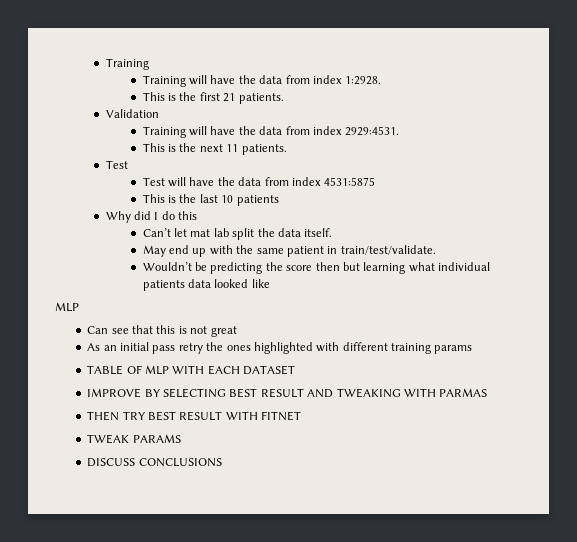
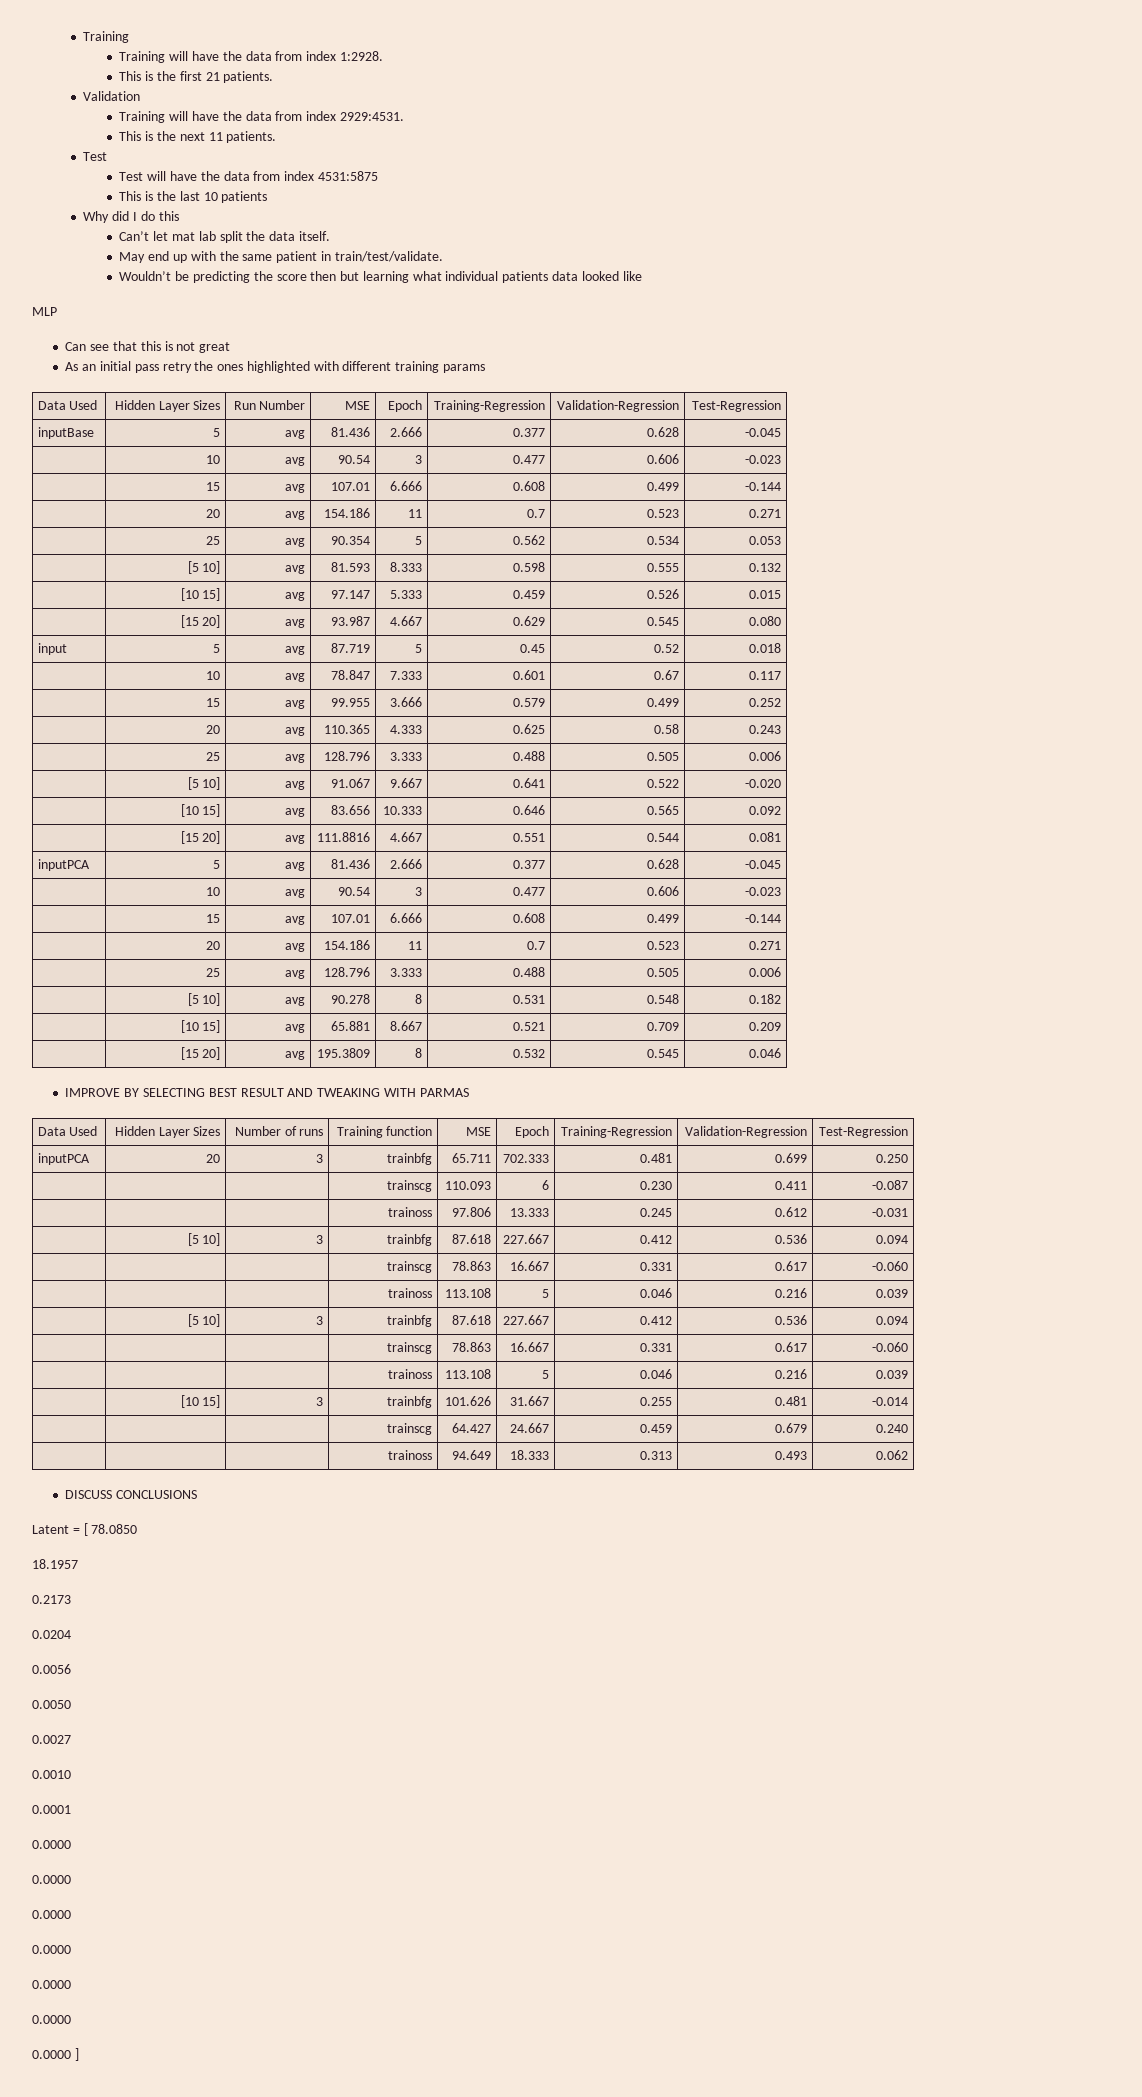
[87,365,296,375] // TABLE OF MLP WITH EACH DATASET -> [37,400,98,410] [114,400,221,412] [233,400,306,410] [345,401,371,410] [388,400,423,412] [434,400,546,412] [557,400,680,412] [692,400,782,412] [37,427,94,439] [213,428,221,437] [285,430,306,439] [331,427,371,437] [390,427,423,437] [513,428,546,437] [647,427,680,437] [745,428,782,437] [206,455,221,464] [285,457,306,466] [338,455,371,464] [415,455,423,464] [513,455,546,464] [647,454,680,464] [745,455,782,464] [206,482,221,491] [285,484,306,493] [331,482,371,491] [390,481,423,491] [513,481,546,491] [647,482,680,491] [745,482,782,491] [206,509,221,518] [285,511,306,520] [324,508,371,518] [408,509,423,518] [527,509,546,518] [647,509,680,518] [749,509,782,518] [206,536,221,545] [285,538,306,547] [331,536,371,545] [415,536,423,545] [513,535,546,545] [647,536,680,545] [749,536,782,545] [187,561,221,574] [285,565,306,574] [331,562,371,572] [390,562,423,572] [513,562,546,572] [647,563,680,572] [749,563,782,572] [180,588,221,601] [285,592,306,601] [331,590,371,599] [390,590,423,599] [513,590,546,599] [647,589,680,599] [749,590,782,599] [180,615,221,628] [285,619,306,628] [331,616,371,626] [390,616,423,626] [513,616,546,626] [647,617,680,626] [749,616,782,626] [37,643,67,655] [213,644,221,653] [285,646,306,655] [331,643,371,653] [415,644,423,653] [520,644,546,653] [654,644,680,653] [749,643,782,653] [206,671,221,680] [285,673,306,682] [331,670,371,680] [390,671,423,680] [513,670,546,680] [654,670,680,680] [749,671,782,680] [206,698,221,707] [285,700,306,709] [331,698,371,707] [390,697,423,707] [513,698,546,707] [647,698,680,707] [749,698,782,707] [206,725,221,734] [285,727,306,736] [324,724,371,734] [390,725,423,734] [513,724,546,734] [654,724,680,734] [749,725,782,734] [206,752,221,761] [285,754,306,763] [324,751,371,761] [390,752,423,761] [513,751,546,761] [647,752,680,761] [749,751,782,761] [187,777,221,790] [285,781,306,790] [331,778,371,788] [390,778,423,788] [513,778,546,788] [647,779,680,788] [745,779,782,788] [180,804,221,817] [285,808,306,817] [331,805,371,815] [383,806,423,815] [513,805,546,815] [647,805,680,815] [749,806,782,815] [180,831,221,844] [285,835,306,844] [317,832,371,842] [390,832,423,842] [513,833,546,842] [647,833,680,842] [749,832,782,842] [37,859,90,871] [213,860,221,869] [285,862,306,871] [331,859,371,869] [390,859,423,869] [513,860,546,869] [647,859,680,869] [745,860,782,869] [206,887,221,896] [285,889,306,898] [338,887,371,896] [415,887,423,896] [513,887,546,896] [647,886,680,896] [745,887,782,896] [206,914,221,923] [285,916,306,925] [331,914,371,923] [390,913,423,923] [513,913,546,923] [647,914,680,923] [745,914,782,923] [206,941,221,950] [285,943,306,952] [324,940,371,950] [408,941,423,950] [527,941,546,950] [647,941,680,950] [749,941,782,950] [206,968,221,977] [285,970,306,979] [324,967,371,977] [390,968,423,977] [513,967,546,977] [647,968,680,977] [749,967,782,977] [187,993,221,1006] [285,997,306,1006] [331,994,371,1004] [415,994,423,1004] [513,995,546,1004] [647,994,680,1004] [749,994,782,1004] [180,1020,221,1033] [285,1024,306,1033] [331,1021,371,1031] [390,1021,423,1031] [513,1022,546,1031] [647,1022,680,1031] [749,1022,782,1031] [180,1047,221,1060] [285,1051,306,1060] [317,1048,371,1058] [415,1048,423,1058] [513,1049,546,1058] [647,1049,680,1058] [749,1048,782,1058] // Data Used | Hidden Layer Sizes | Run Number | MSE | Epoch | Training-Regression | Validation-Regression | Test-Regression // inputBase | 5 | avg | 81.436 | 2.666 | 0.377 | 0.628 | -0.045 // | 10 | avg | 90.54 | 3 | 0.477 | 0.606 | -0.023 // | 15 | avg | 107.01 | 6.666 | 0.608 | 0.499 | -0.144 // | 20 | avg | 154.186 | 11 | 0.7 | 0.523 | 0.271 // | 25 | avg | 90.354 | 5 | 0.562 | 0.534 | 0.053 // | [5 10] | avg | 81.593 | 8.333 | 0.598 | 0.555 | 0.132 // | [10 15] | avg | 97.147 | 5.333 | 0.459 | 0.526 | 0.015 // | [15 20] | avg | 93.987 | 4.667 | 0.629 | 0.545 | 0.080 // input | 5 | avg | 87.719 | 5 | 0.45 | 0.52 | 0.018 // | 10 | avg | 78.847 | 7.333 | 0.601 | 0.67 | 0.117 // | 15 | avg | 99.955 | 3.666 | 0.579 | 0.499 | 0.252 // | 20 | avg | 110.365 | 4.333 | 0.625 | 0.58 | 0.243 // | 25 | avg | 128.796 | 3.333 | 0.488 | 0.505 | 0.006 // | [5 10] | avg | 91.067 | 9.667 | 0.641 | 0.522 | -0.020 // | [10 15] | avg | 83.656 | 10.333 | 0.646 | 0.565 | 0.092 // | [15 20] | avg | 111.8816 | 4.667 | 0.551 | 0.544 | 0.081 // inputPCA | 5 | avg | 81.436 | 2.666 | 0.377 | 0.628 | -0.045 // | 10 | avg | 90.54 | 3 | 0.477 | 0.606 | -0.023 // | 15 | avg | 107.01 | 6.666 | 0.608 | 0.499 | -0.144 // | 20 | avg | 154.186 | 11 | 0.7 | 0.523 | 0.271 // | 25 | avg | 128.796 | 3.333 | 0.488 | 0.505 | 0.006 // | [5 10] | avg | 90.278 | 8 | 0.531 | 0.548 | 0.182 // | [10 15] | avg | 65.881 | 8.667 | 0.521 | 0.709 | 0.209 // | [15 20] | avg | 195.3809 | 8 | 0.532 | 0.545 | 0.046
[87,411,302,421] [87,434,181,444] [87,458,222,467] // THEN TRY BEST RESULT WITH FITNET // TWEAK PARAMS // DISCUSS CONCLUSIONS -> [37,1126,98,1136] [114,1126,221,1138] [234,1126,324,1136] [336,1126,433,1138] [466,1127,492,1136] [515,1126,550,1138] [561,1126,673,1138] [685,1126,808,1138] [819,1126,909,1138] [37,1153,90,1165] [206,1154,221,1163] [316,1154,324,1163] [387,1153,433,1165] [452,1153,492,1163] [503,1154,550,1163] [640,1153,673,1163] [775,1153,808,1163] [876,1154,909,1163] [387,1180,433,1192] [445,1181,492,1190] [542,1180,550,1190] [640,1181,673,1190] [775,1181,808,1190] [872,1180,909,1190] [388,1207,433,1217] [452,1207,492,1217] [510,1208,550,1217] [640,1208,673,1217] [775,1207,808,1217] [872,1208,909,1217] [187,1233,221,1246] [316,1235,324,1244] [387,1234,433,1246] [452,1234,492,1244] [503,1234,550,1244] [640,1235,673,1244] [775,1234,808,1244] [876,1235,909,1244] [387,1261,433,1273] [452,1261,492,1271] [510,1261,550,1271] [640,1262,673,1271] [775,1261,808,1271] [872,1261,909,1271] [388,1288,433,1298] [445,1288,492,1298] [542,1289,550,1298] [640,1288,673,1298] [775,1288,808,1298] [876,1289,909,1298] [187,1314,221,1327] [316,1316,324,1325] [387,1315,433,1327] [452,1315,492,1325] [503,1315,550,1325] [640,1316,673,1325] [775,1315,808,1325] [876,1316,909,1325] [387,1342,433,1354] [452,1342,492,1352] [510,1342,550,1352] [640,1343,673,1352] [775,1342,808,1352] [872,1342,909,1352] [388,1369,433,1379] [445,1369,492,1379] [542,1370,550,1379] [640,1369,673,1379] [775,1369,808,1379] [876,1370,909,1379] [180,1395,221,1408] [316,1397,324,1406] [387,1396,433,1408] [445,1396,492,1406] [510,1396,550,1406] [640,1397,673,1406] [775,1396,808,1406] [872,1397,909,1406] [387,1423,433,1435] [452,1423,492,1433] [510,1423,550,1433] [640,1424,673,1433] [775,1423,808,1433] [876,1424,909,1433] [388,1450,433,1460] [452,1450,492,1460] [510,1450,550,1460] [640,1451,673,1460] [775,1451,808,1460] [876,1450,909,1460] [65,1490,198,1499] [32,1523,138,1536] [32,1559,78,1569] [32,1595,71,1604] [32,1630,71,1639] [32,1664,71,1674] [32,1700,71,1709] [32,1735,71,1744] [32,1770,71,1779] [32,1805,71,1814] [32,1840,71,1849] [32,1875,71,1884] [32,1910,71,1919] [32,1945,71,1954] [32,1980,71,1989] [32,2015,71,2024] [32,2048,79,2061] // Data Used | Hidden Layer Sizes | Number of runs | Training function | MSE | Epoch | Training-Regression | Validation-Regression | Test-Regression // inputPCA | 20 | 3 | trainbfg | 65.711 | 702.333 | 0.481 | 0.699 | 0.250 // | | | trainscg | 110.093 | 6 | 0.230 | 0.411 | -0.087 // | | | trainoss | 97.806 | 13.333 | 0.245 | 0.612 | -0.031 // | [5 10] | 3 | trainbfg | 87.618 | 227.667 | 0.412 | 0.536 | 0.094 // | | | trainscg | 78.863 | 16.667 | 0.331 | 0.617 | -0.060 // | | | trainoss | 113.108 | 5 | 0.046 | 0.216 | 0.039 // | [5 10] | 3 | trainbfg | 87.618 | 227.667 | 0.412 | 0.536 | 0.094 // | | | trainscg | 78.863 | 16.667 | 0.331 | 0.617 | -0.060 // | | | trainoss | 113.108 | 5 | 0.046 | 0.216 | 0.039 // | [10 15] | 3 | trainbfg | 101.626 | 31.667 | 0.255 | 0.481 | -0.014 // | | | trainscg | 64.427 | 24.667 | 0.459 | 0.679 | 0.240 // | | | trainoss | 94.649 | 18.333 | 0.313 | 0.493 | 0.062 // DISCUSS CONCLUSIONS // Latent = [ 78.0850 // 18.1957 // 0.2173 // 0.0204 // 0.0056 // 0.0050 // 0.0027 // 0.0010 // 0.0001 // 0.0000 // 0.0000 // 0.0000 // 0.0000 // 0.0000 // 0.0000 // 0.0000 ]

